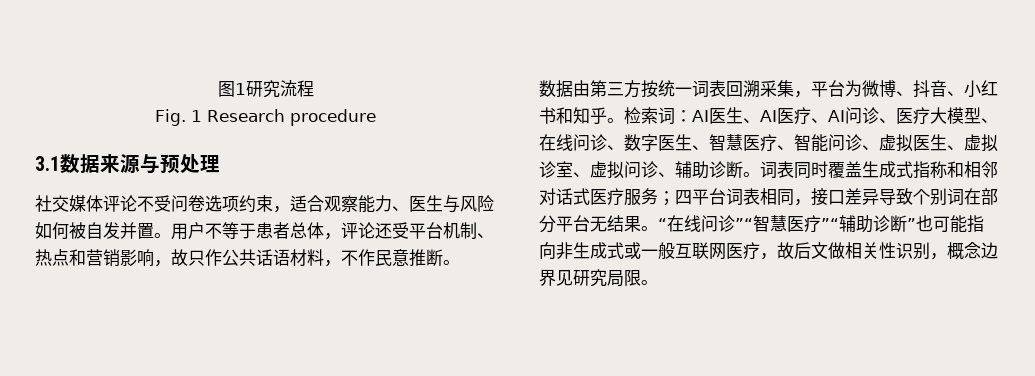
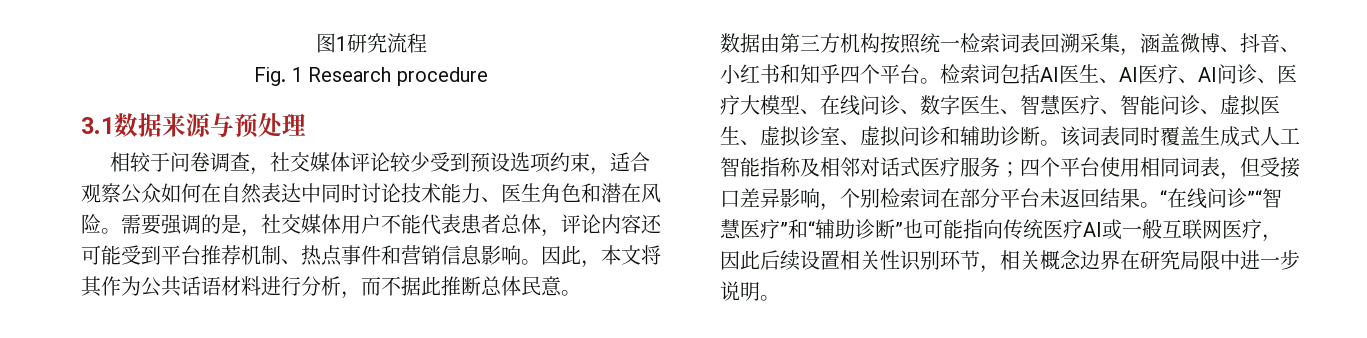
[35,195,205,212] 社交媒体评论不受问卷 -> [109,152,510,175] 相较于问卷调查，社交媒体评论较少受到预设
[358,195,494,213] [35,222,494,240] [35,249,443,267] 能力、医生与风险如何被自发并置。用户不等于患者总体，评论还受平台机制、热点和营销影响，故只作公共话语材料，不作民意推断 -> [121,183,661,204] [81,214,662,237] [81,245,661,268] [81,276,562,299] 公众如何在自然表达中同时讨论技术能力、医生角色和潜在风险。需要强调的是，社交媒体用户不能代表患者总体，评论内容还可能受到平台推荐机制、热点事件和营销信息影响。因此，本文将其作为公共话语材料进行分析，而不据此推断总体民意
[641,80,692,98] 按统一 -> [840,33,1000,54] 机构按照统一检索
[811,80,862,97] 平台为 -> [1140,33,1180,53] 涵盖
(607, 115) none -> [840,64,920,84] 四个平台
[675,110,692,122] ： -> [1000,64,1040,84] 包括
[658,172,675,177] 、 -> [940,126,960,146] 和
(760, 174) none -> [1060,126,1081,147] 该
[913,161,964,179] 指称和 -> [1260,126,1300,146] [720,157,820,177] 人工智能指称及
[692,188,947,206] 平台词表相同，接口差异导致个别 -> [1040,157,1300,180] [720,188,920,211] 个平台使用相同词表，但受接口差异影响，个别检索
[590,216,607,232] 无 -> [1040,188,1100,208] 未返回
[821,218,839,230] ”“ -> [780,219,815,239] ”和“
[556,242,624,259] 非生成式 -> [1003,219,1102,239] 传统医疗AI
[777,242,947,260] 故后文做相关性识别， -> [720,250,1040,273] 因此后续设置相关性识别环节，相关
[556,270,573,286] 见 -> [1120,250,1140,270] 在
(641, 277) none -> [1220,250,1300,270] [720,281,760,301] 中进一步说明

